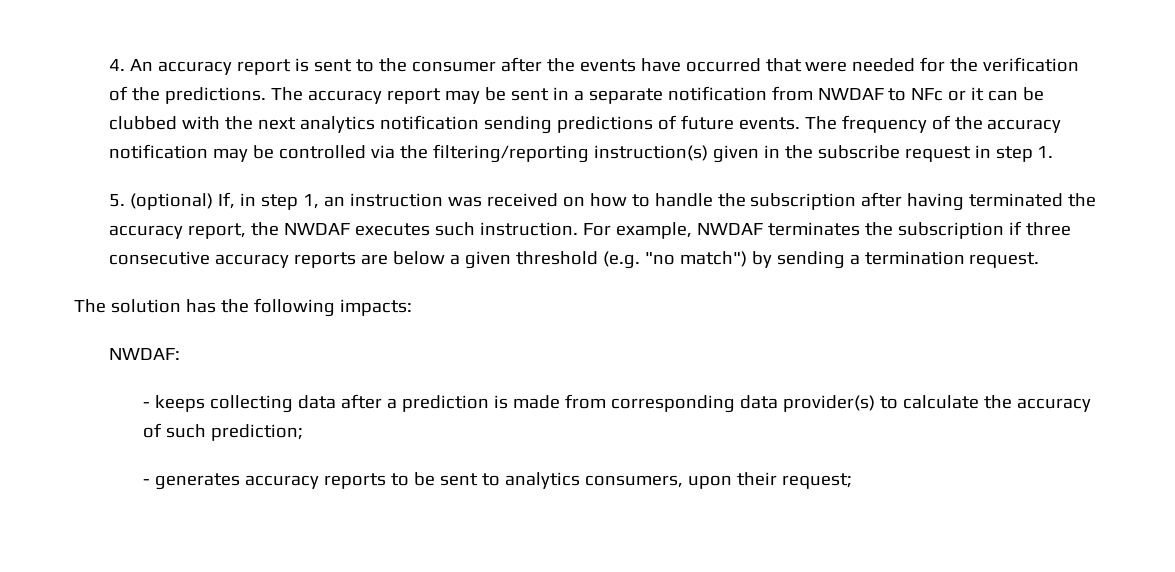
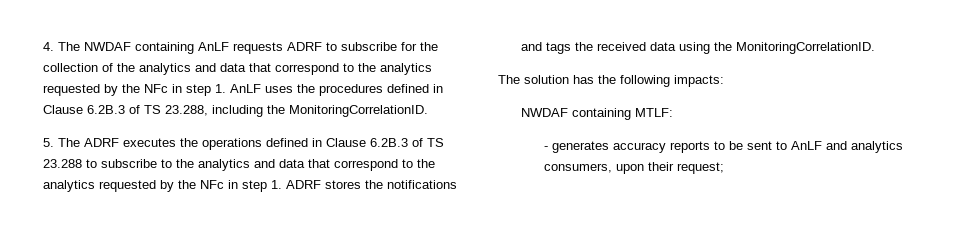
[129,57,1080,75] [108,86,1045,104] [108,115,1062,134] [108,144,1054,163] [108,192,1097,211] [108,221,1071,239] [108,251,1040,269] An accuracy report is sent to the consumer after the events have occurred that were needed for the verification of the predictions. The accuracy report may be sent in a separate notification from NWDAF to NFc or it can be clubbed with the next analytics notification sending predictions of future events. The frequency of the accuracy notification may be controlled via the filtering/reporting instruction(s) given in the subscribe request in step 1. // 5. (optional) If, in step 1, an instruction was received on how to handle the subscription after having terminated the accuracy report, the NWDAF executes such instruction. For example, NWDAF terminates the subscription if three consecutive accuracy reports are below a given threshold (e.g. "no match") by sending a termination request. -> [58,42,439,54] [43,63,433,75] [43,84,444,96] [43,105,429,117] [43,138,445,150] [43,159,436,171] [43,180,458,192] [521,42,876,54] The NWDAF containing AnLF requests ADRF to subscribe for the collection of the analytics and data that correspond to the analytics requested by the NFc in step 1. AnLF uses the procedures defined in Clause 6.2B.3 of TS 23.288, including the MonitoringCorrelationID. // 5. The ADRF executes the operations defined in Clause 6.2B.3 of TS 23.288 to subscribe to the analytics and data that correspond to the analytics requested by the NFc in step 1. ADRF stores the notifications and tags the received data using the MonitoringCorrelationID.
[108,348,180,360] [143,394,1092,413] [143,423,304,441] NWDAF: // - keeps collecting data after a prediction is made from corresponding data provider(s) to calculate the accuracy of such prediction; -> [521,108,674,120] NWDAF containing MTLF:
(501, 479) none -> [791,141,848,150] AnLF and

